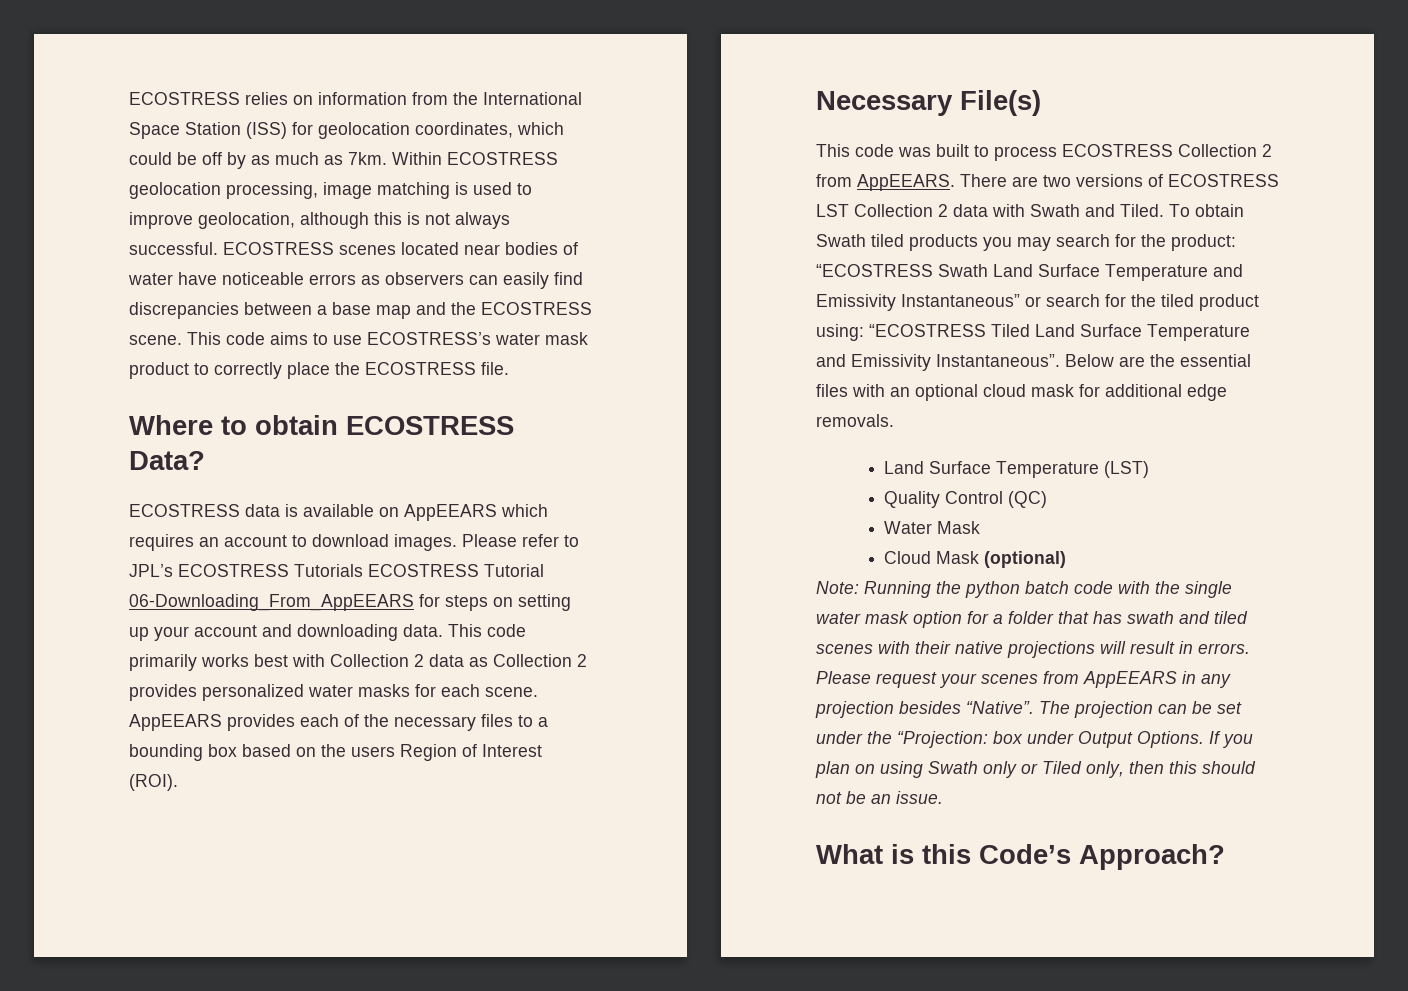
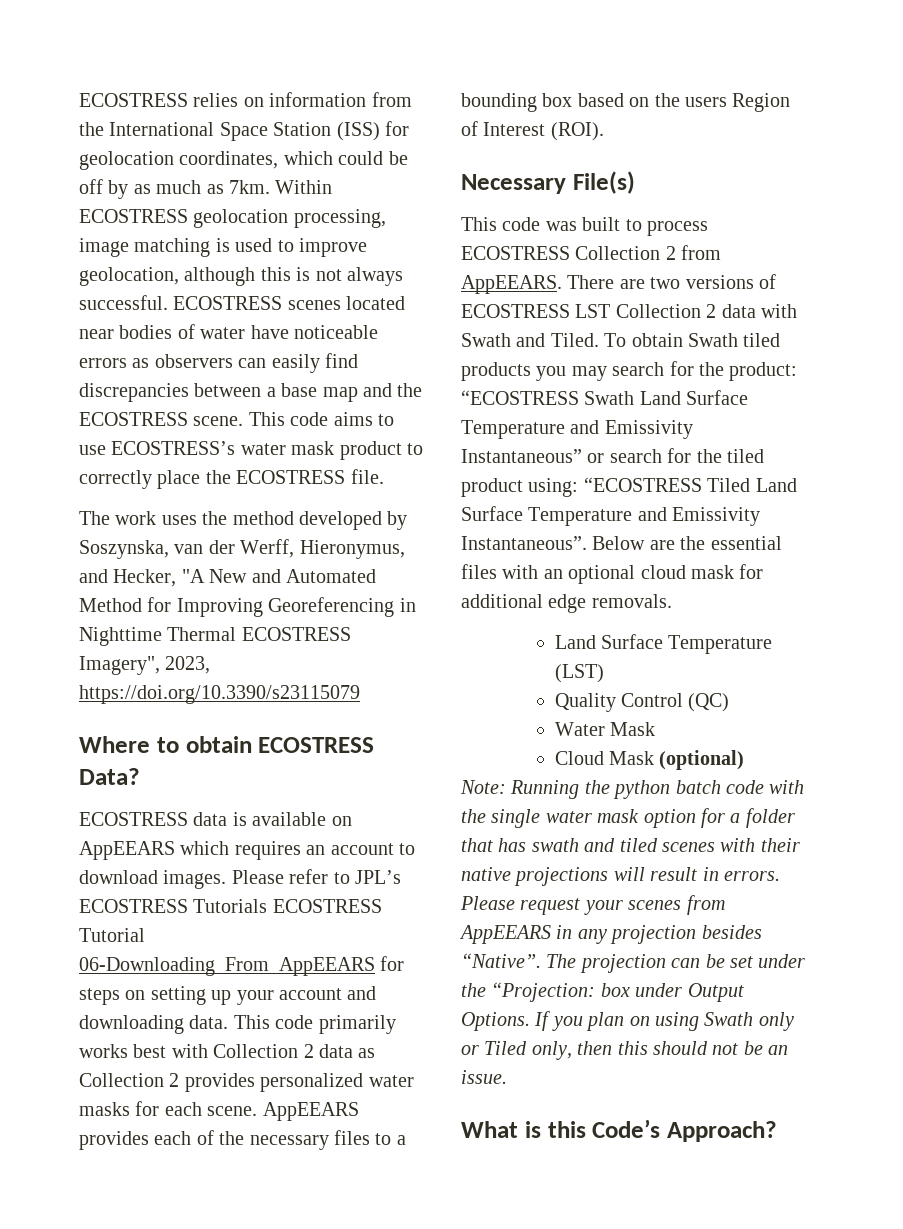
(509, 368) none -> [79,511,408,530] [79,539,405,559] [79,569,376,587] [79,597,416,617] [79,627,351,646] [79,656,211,675] [79,685,360,704] // The work uses the method developed by Soszynska, van der Werff, Hieronymus, and Hecker, "A New and Automated Method for Improving Georeferencing in Nighttime Thermal ECOSTRESS Imagery", 2023, https://doi.org/10.3390/s23115079

